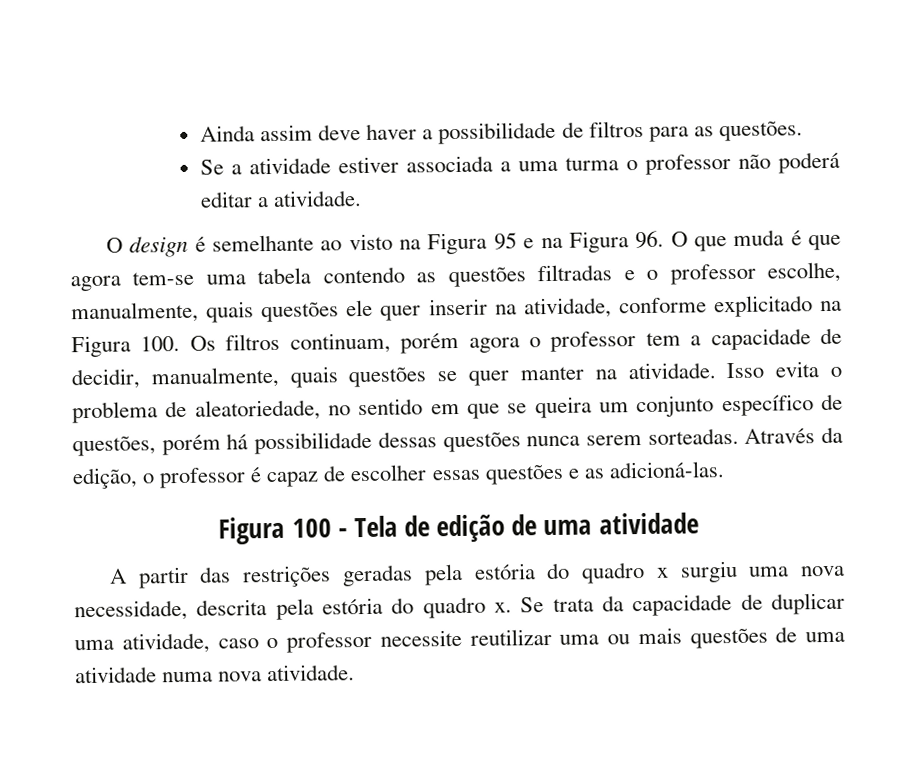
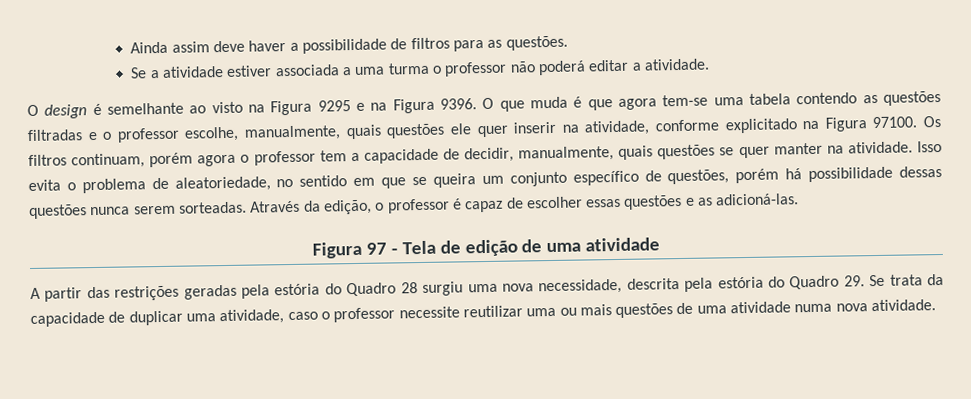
[493,232,517,250] 95 -> [317,100,351,112] 9295
[635,230,665,249] 96. -> [439,98,477,110] 9396.
[140,335,181,352] 100. -> [872,116,918,129] 97100.
[291,518,332,538] 100 -> [365,242,387,255] 97
[580,561,669,584] quadro x -> [346,282,418,297] Quadro 28
[422,596,512,619] quadro x. -> [789,275,865,290] Quadro 29.

